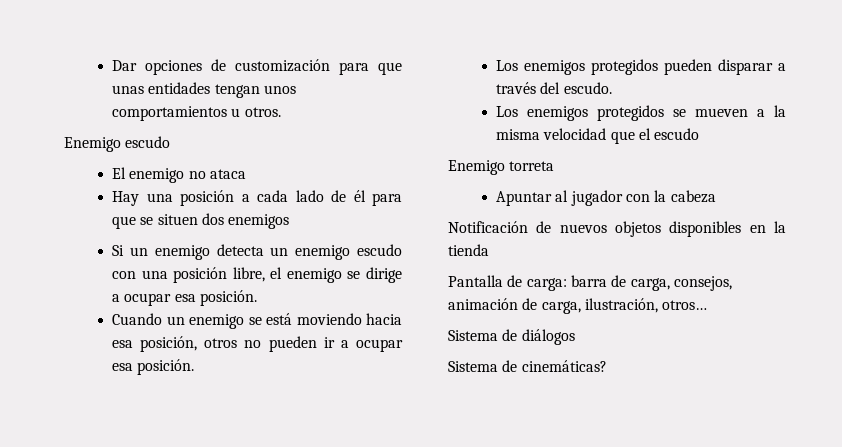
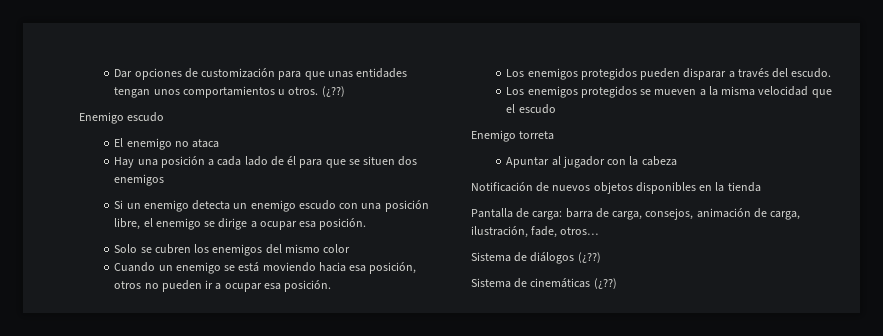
(281, 112) none -> [321,86,345,97] (¿??)
(258, 298) none -> [114,244,351,256] // Solo se cubren los enemigos del mismo color
(658, 305) none -> [531,226,558,238] fade,
[448,360,607,372] // Sistema de cinemáticas? -> [577,252,601,263] [471,278,617,289] (¿??) // Sistema de cinemáticas (¿??)

